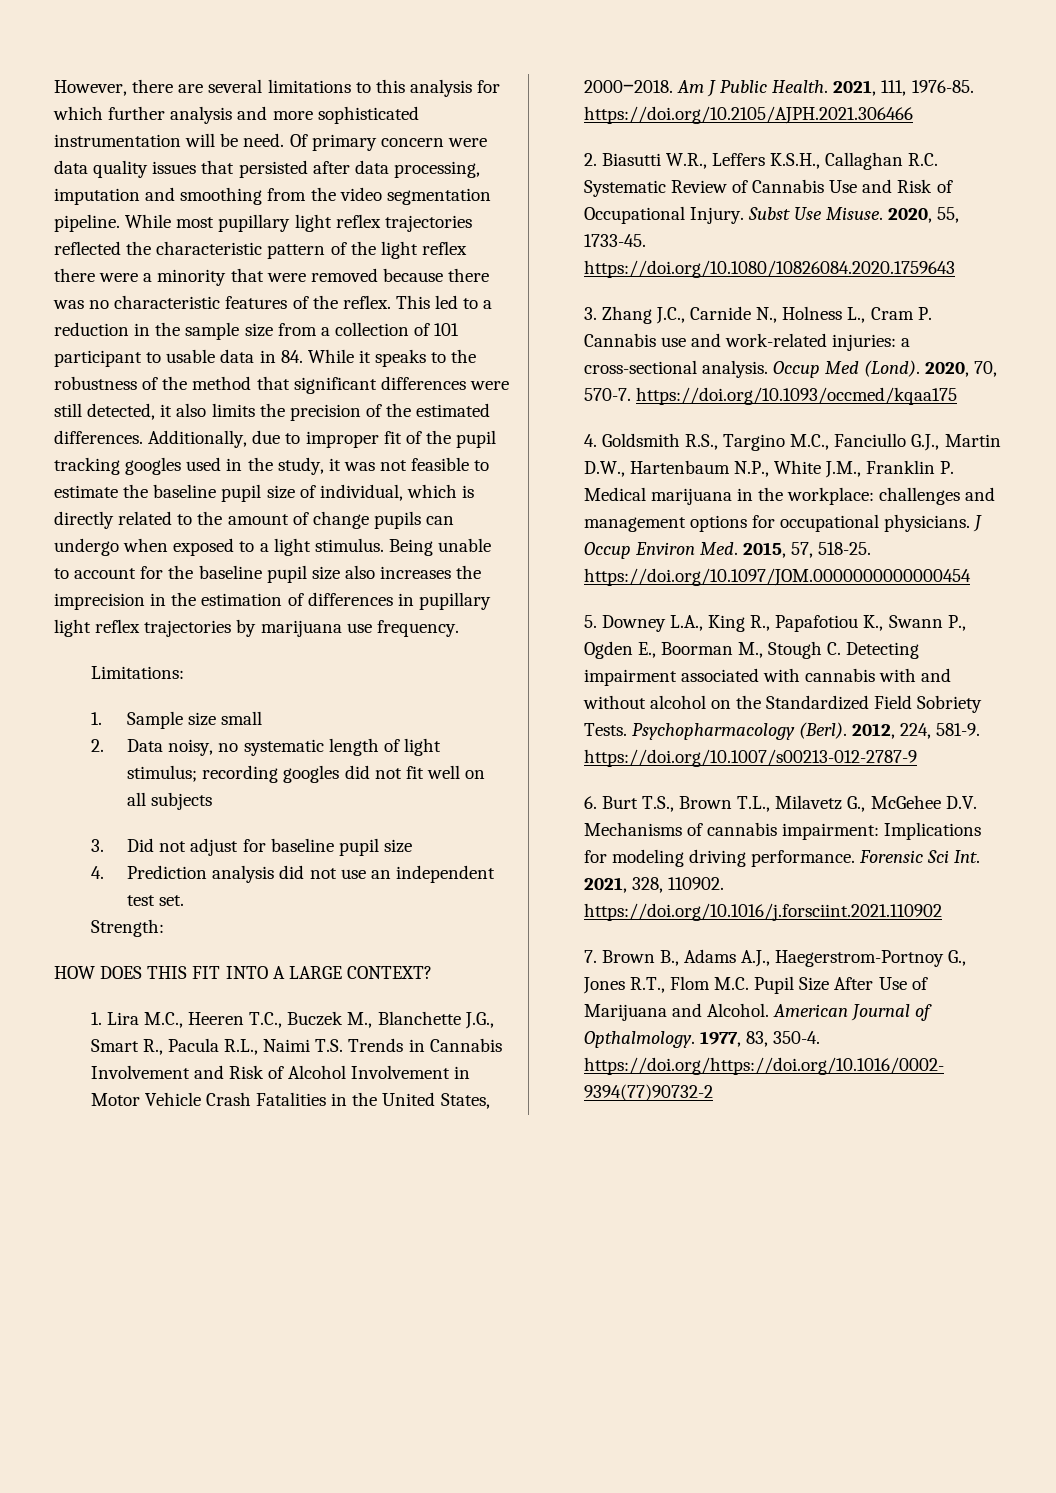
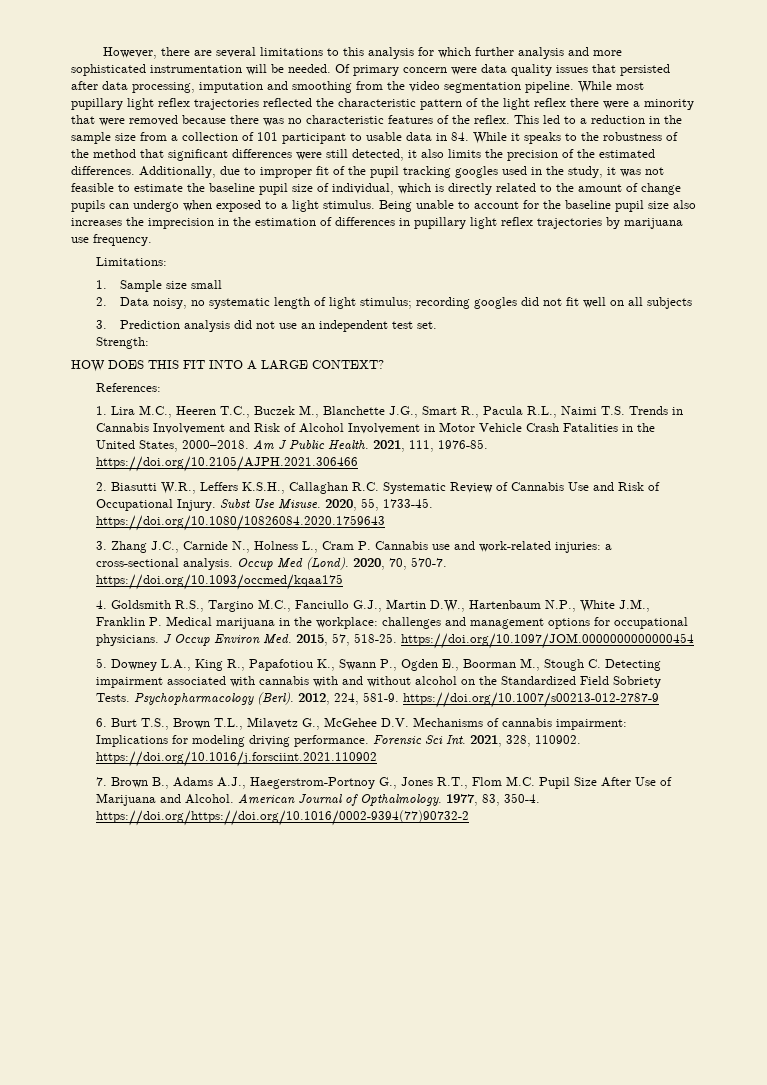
[243,133,285,147] need. -> [288,64,331,73] needed.
[127,838,412,856] [90,866,104,879] Did not adjust for baseline pupil size // 4. -> (107, 324) none
(432, 972) none -> [95,383,161,392] // References:

